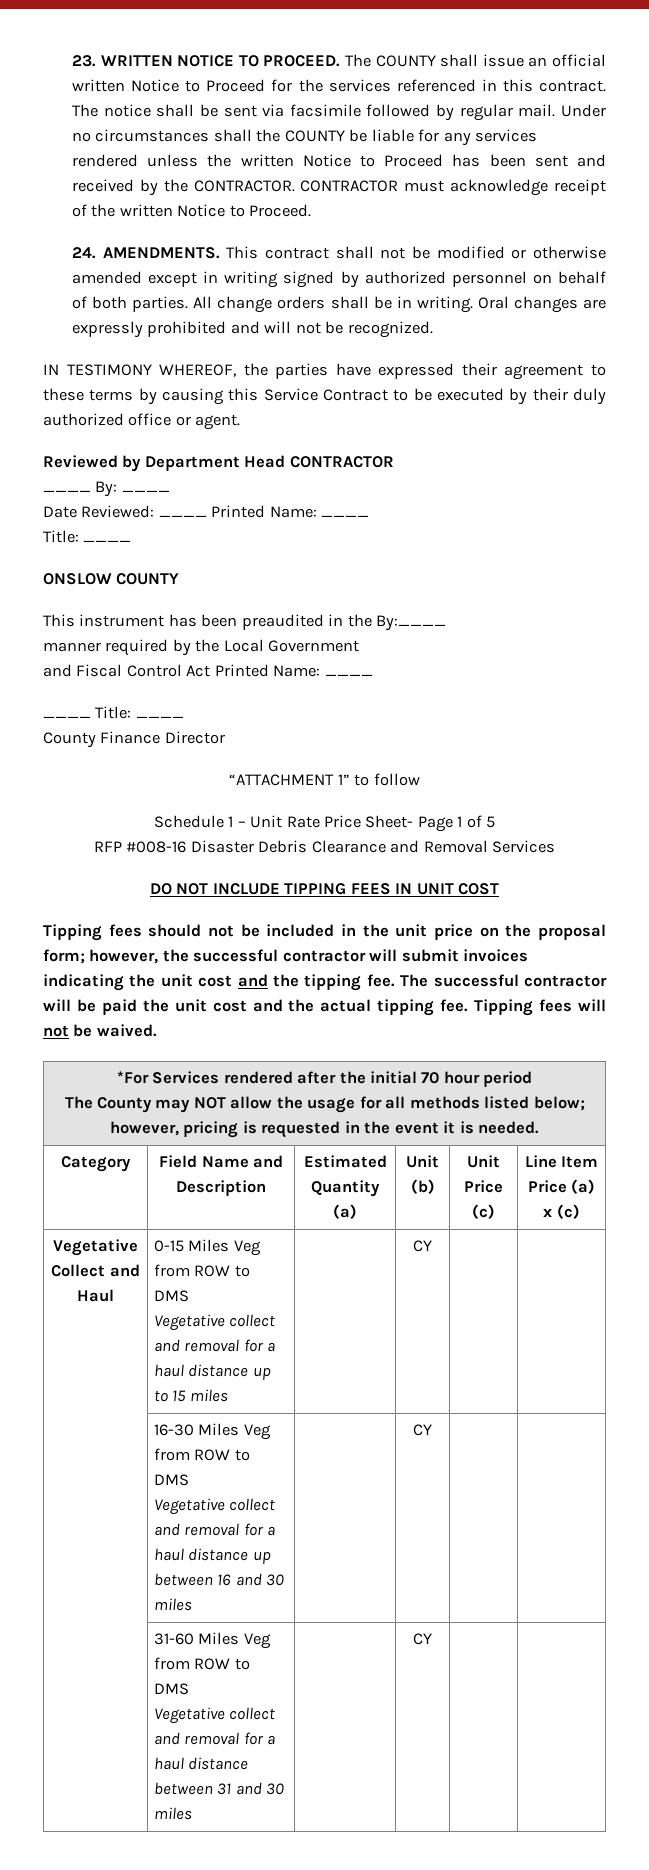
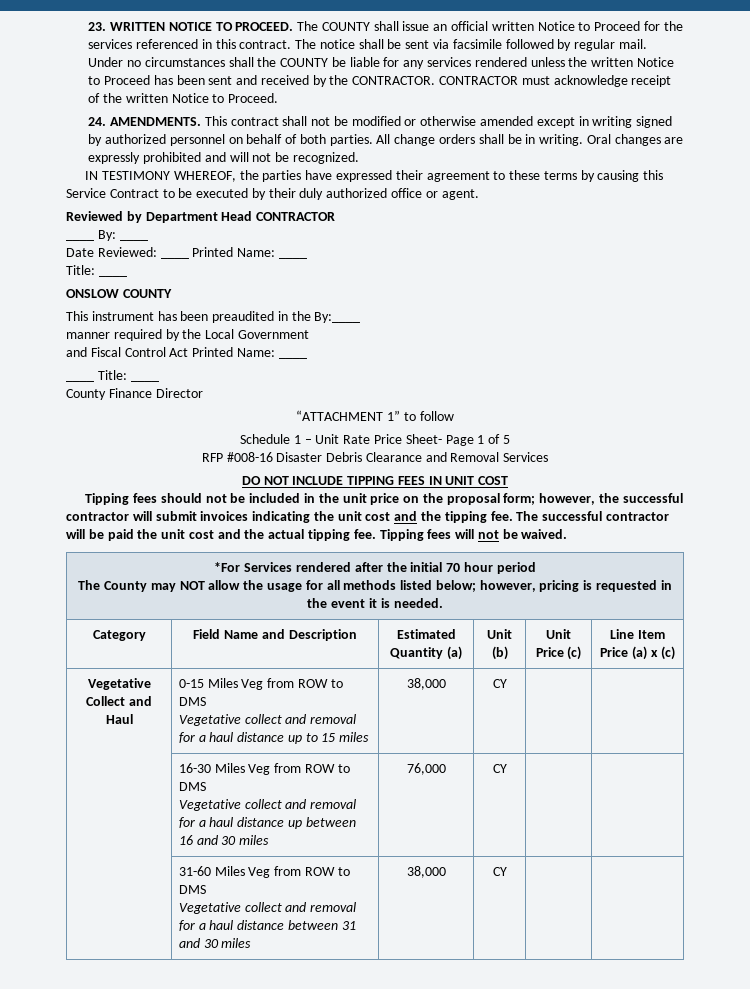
(228, 1395) none -> [406,678,446,690] 38,000
(192, 1604) none -> [406,763,446,775] 76,000
(192, 1813) none -> [406,866,446,878] 38,000

